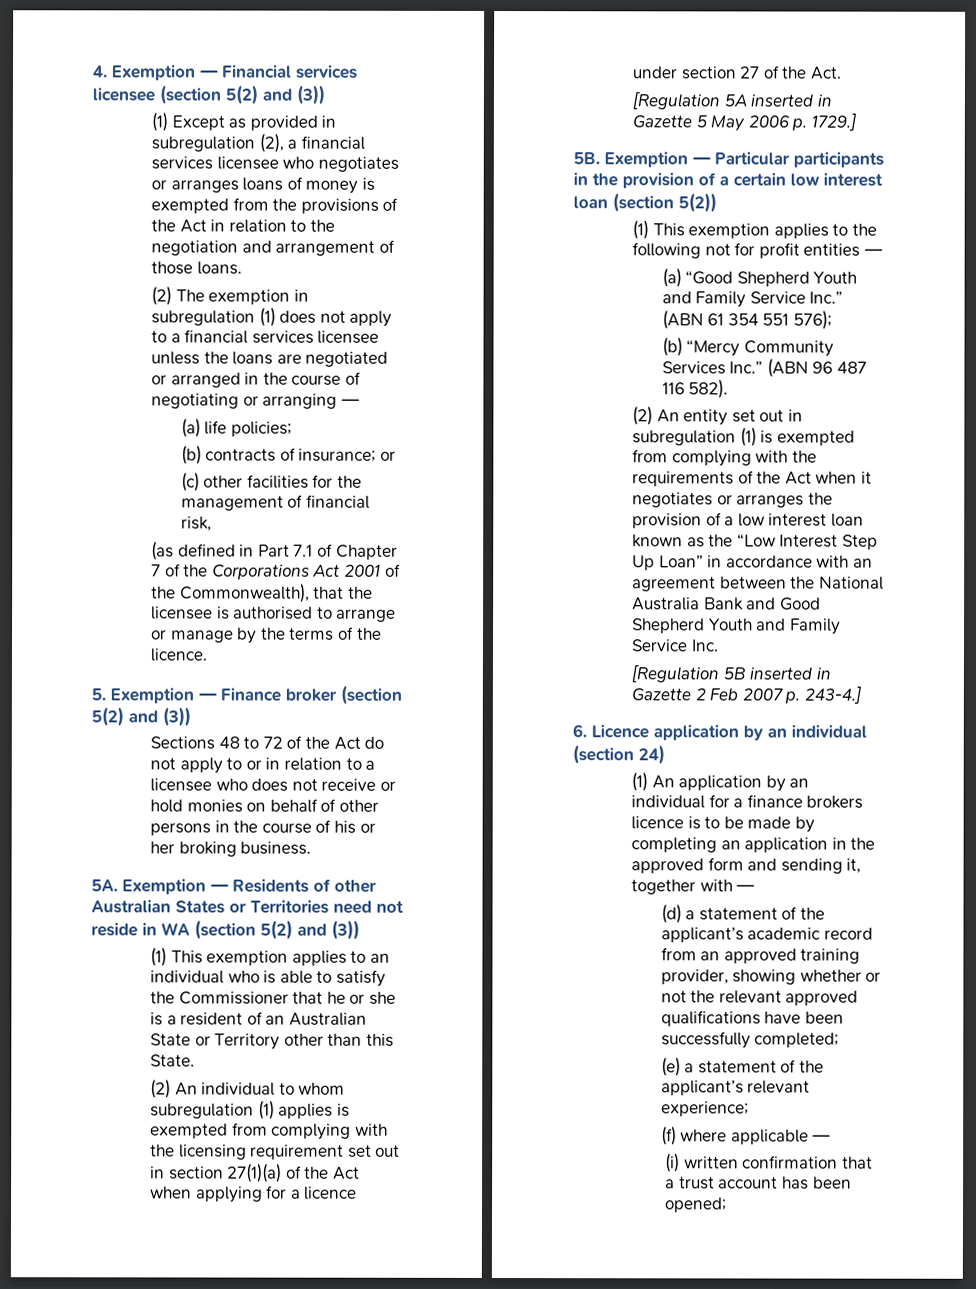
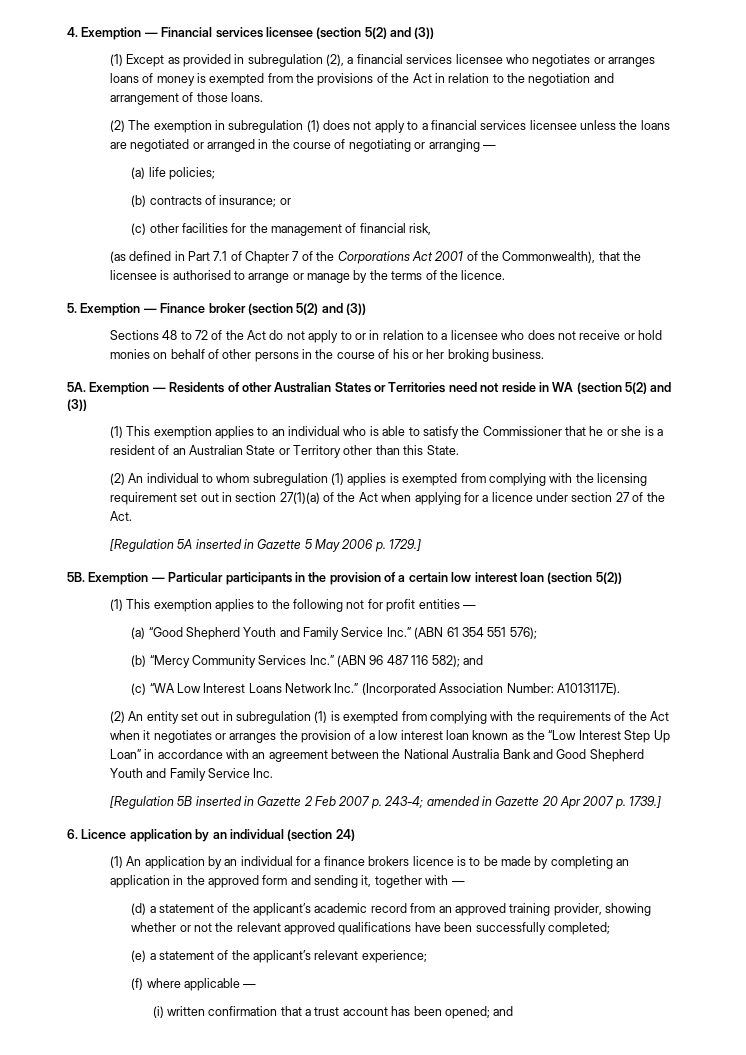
[688,379,729,399] 582). -> [431,655,483,667] [131,683,620,696] 582); and // (c) “WA Low Interest Loans Network Inc.” (Incorporated Association Number: A1013117E).
[804,685,862,704] 243-4.] -> [384,796,662,809] 243-4; amended in Gazette 20 Apr 2007 p. 1739.]
(728, 1205) none -> [493,1006,514,1016] and

